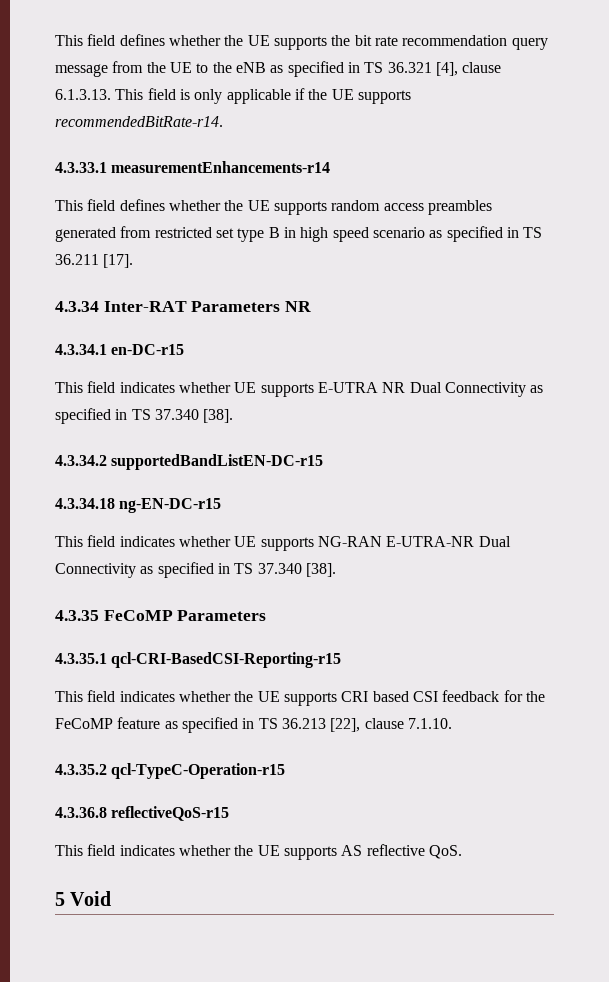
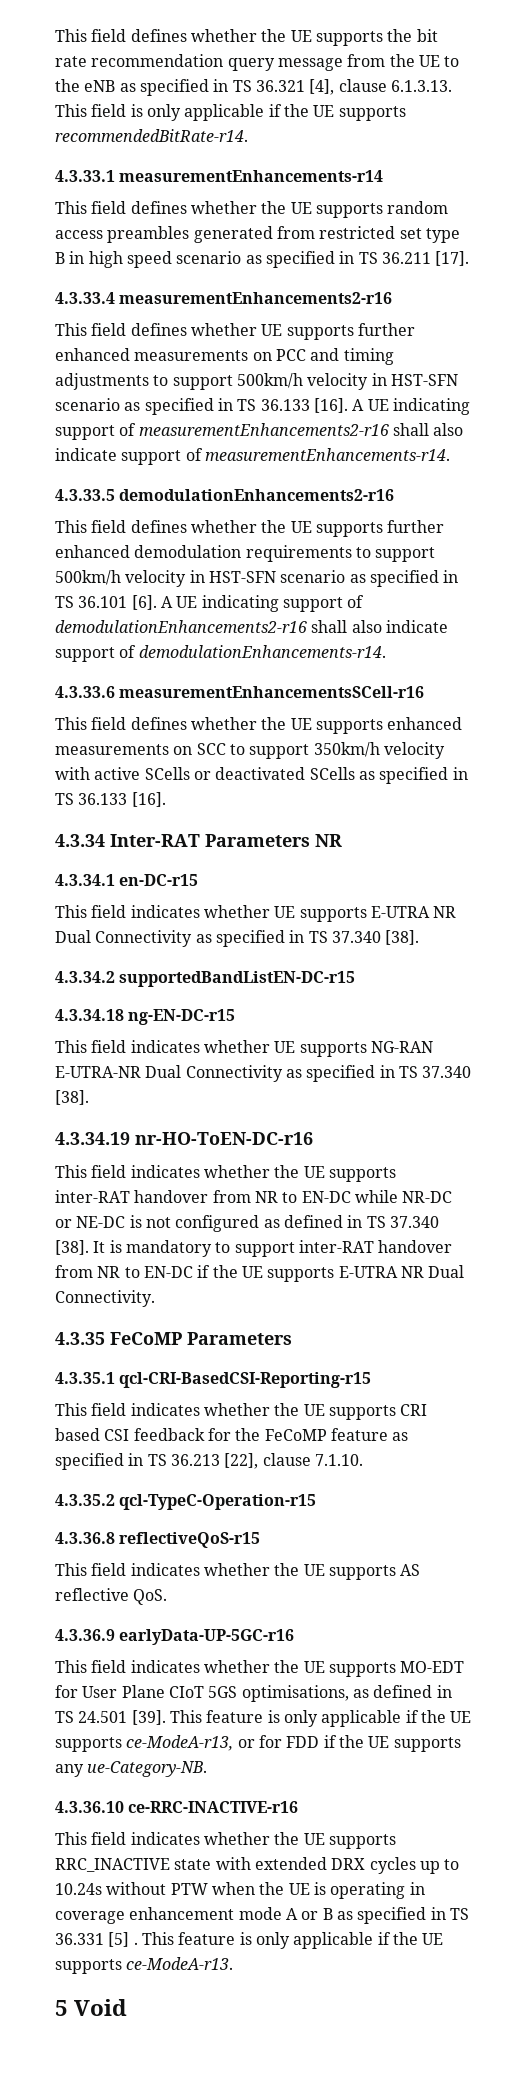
(134, 261) none -> [55,292,393,304] [55,323,415,340] [55,348,394,365] [55,373,458,390] [55,398,470,415] [55,423,464,440] [55,448,450,465] [55,489,395,501] [55,520,445,537] [55,545,436,562] [55,570,459,587] [55,595,365,612] [55,620,448,633] [55,645,386,662] [55,686,425,698] [55,717,463,734] [55,742,445,759] [55,767,468,784] [55,792,166,807] // 4.3.33.4 measurementEnhancements2-r16 // This field defines whether UE supports further enhanced measurements on PCC and timing adjustments to support 500km/h velocity in HST-SFN scenario as specified in TS 36.133 [16]. A UE indicating support of measurementEnhancements2-r16 shall also indicate support of measurementEnhancements-r14. // 4.3.33.5 demodulationEnhancements2-r16 // This field defines whether the UE supports further enhanced demodulation requirements to support 500km/h velocity in HST-SFN scenario as specified in TS 36.101 [6]. A UE indicating support of demodulationEnhancements2-r16 shall also indicate support of demodulationEnhancements-r14. // 4.3.33.6 measurementEnhancementsSCell-r16 // This field defines whether the UE supports enhanced measurements on SCC to support 350km/h velocity with active SCells or deactivated SCells as specified in TS 36.133 [16].
(336, 570) none -> [55,1132,313,1145] [55,1165,396,1182] [55,1190,453,1203] [55,1215,439,1232] [55,1240,453,1257] [55,1265,465,1282] [55,1290,155,1307] // 4.3.34.19 nr-HO-ToEN-DC-r16 // This field indicates whether the UE supports inter-RAT handover from NR to EN-DC while NR-DC or NE-DC is not configured as defined in TS 37.340 [38]. It is mandatory to support inter-RAT handover from NR to EN-DC if the UE supports E-UTRA NR Dual Connectivity.
(462, 852) none -> [55,1629,295,1645] [55,1660,465,1677] [55,1685,452,1702] [55,1710,472,1727] [55,1735,461,1752] [55,1761,208,1777] [55,1801,299,1813] [55,1832,396,1849] [55,1857,460,1874] [55,1882,425,1899] [55,1907,469,1924] [55,1932,444,1949] [55,1957,234,1974] // 4.3.36.9 earlyData-UP-5GC-r16 // This field indicates whether the UE supports MO-EDT for User Plane CIoT 5GS optimisations, as defined in TS 24.501 [39]. This feature is only applicable if the UE supports ce-ModeA-r13, or for FDD if the UE supports any ue-Category-NB. // 4.3.36.10 ce-RRC-INACTIVE-r16 // This field indicates whether the UE supports RRC_INACTIVE state with extended DRX cycles up to 10.24s without PTW when the UE is operating in coverage enhancement mode A or B as specified in TS 36.331 [5] . This feature is only applicable if the UE supports ce-ModeA-r13.

